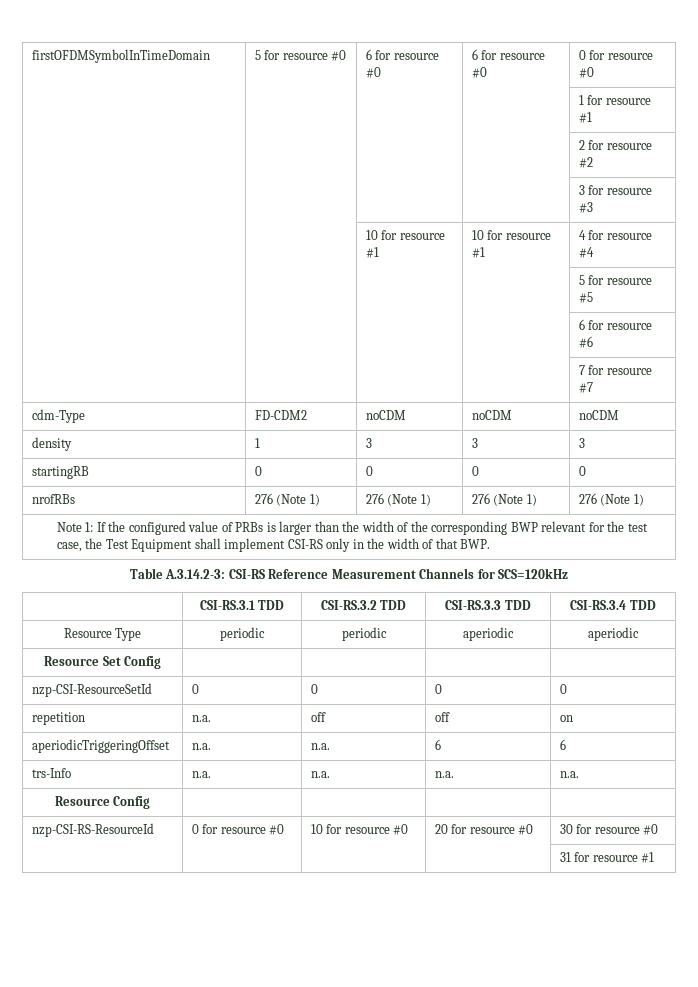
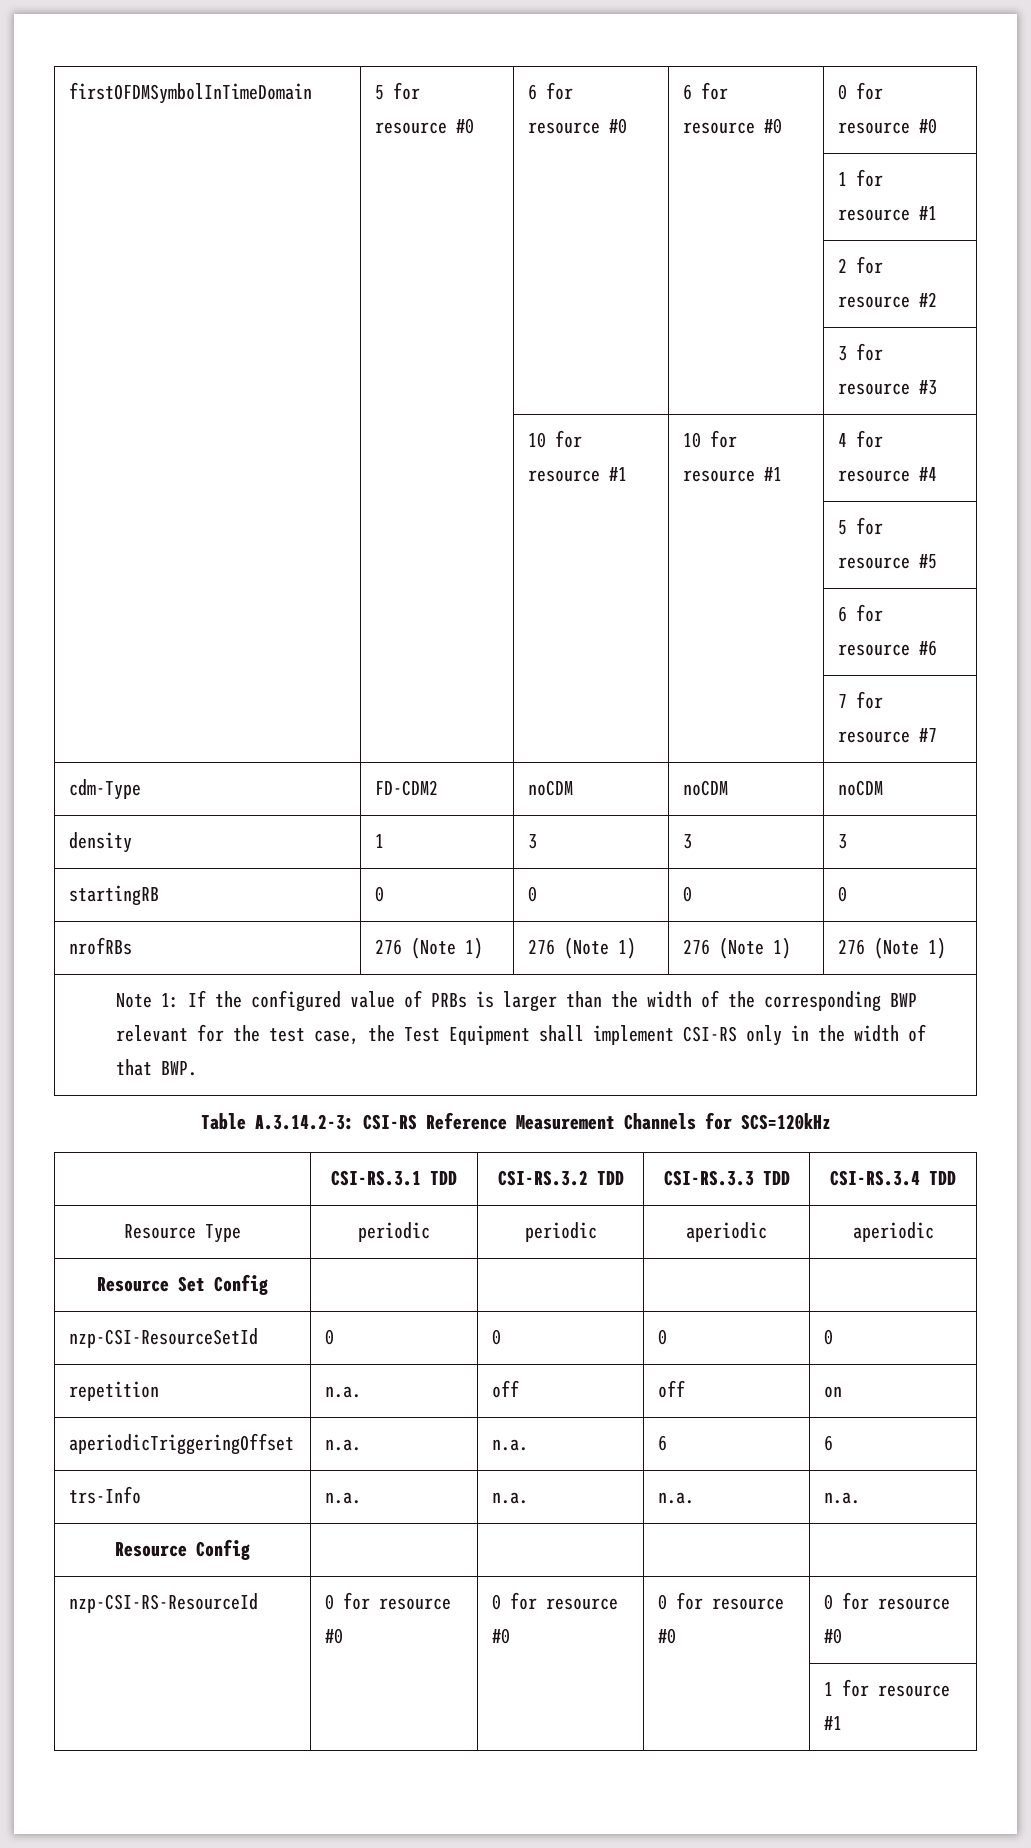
[310,824,409,835] [434,824,534,835] [559,824,659,835] [559,852,571,862] 10 for resource #0 | 20 for resource #0 | 30 for resource #0 // | | | | 31 -> [492,1592,619,1610] [492,1628,511,1644] [658,1592,785,1610] [658,1628,677,1644] [824,1592,951,1610] [824,1628,843,1644] [824,1682,834,1696] 0 for resource #0 | 0 for resource #0 | 0 for resource #0 // | | | | 1

